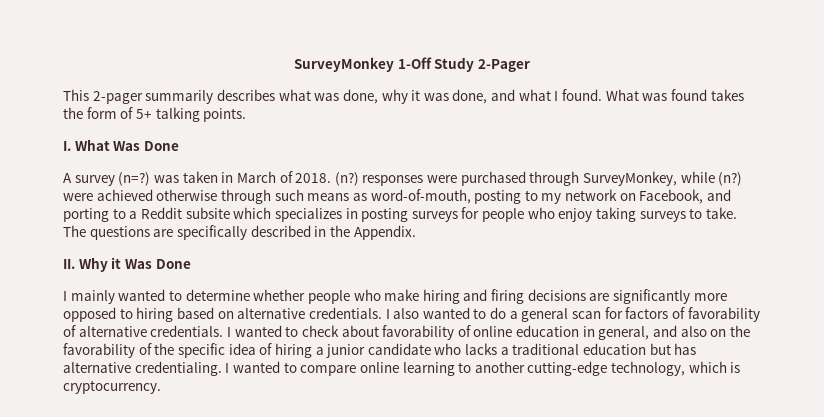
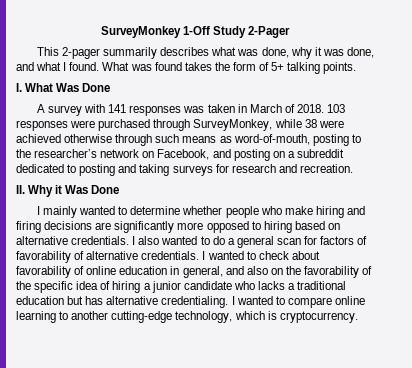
[118,172,151,186] (n=?) -> [84,104,182,116] with 141 responses
[334,172,359,186] (n?) -> [327,104,346,113] 103
[718,172,743,186] (n?) -> [304,119,317,128] 38
[541,193,562,204] my -> [16,149,98,158] the researcher’s
[63,207,737,222] [63,225,416,240] porting to a Reddit subsite which specializes in posting surveys for people who enjoy taking surveys to take. The questions are specifically described in the Appendix. -> [233,149,344,161] [16,164,353,176] posting on a subreddit dedicated to posting and taking surveys for research and recreation.

